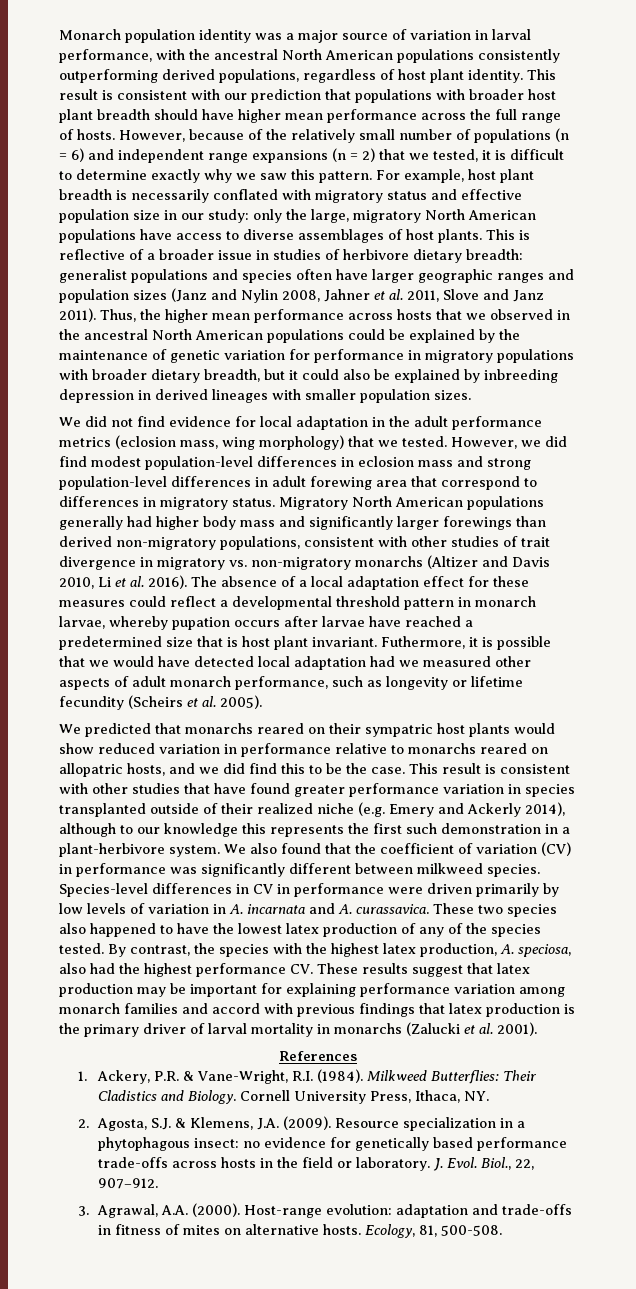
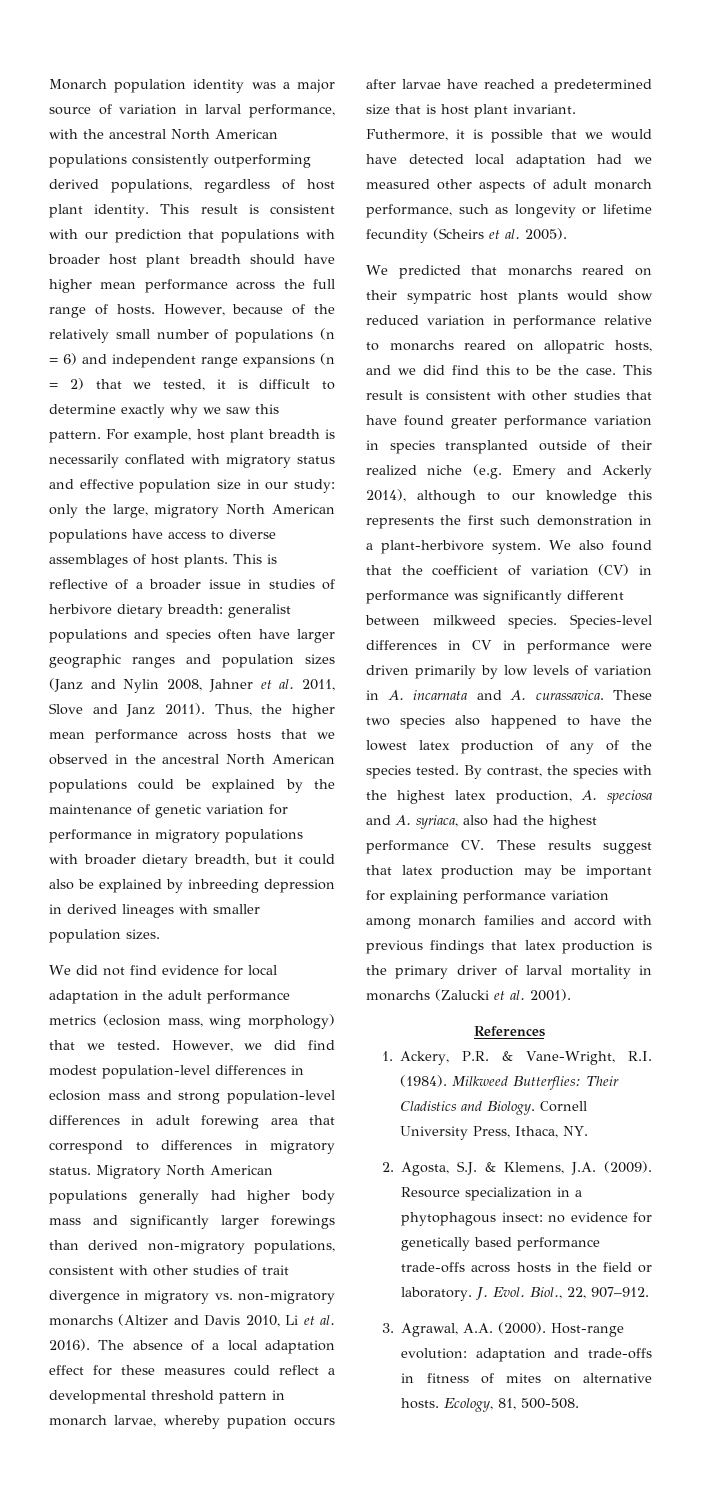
[518,944,571,957] speciosa, -> [607,790,652,804] [366,815,458,829] speciosa and A. syriaca,

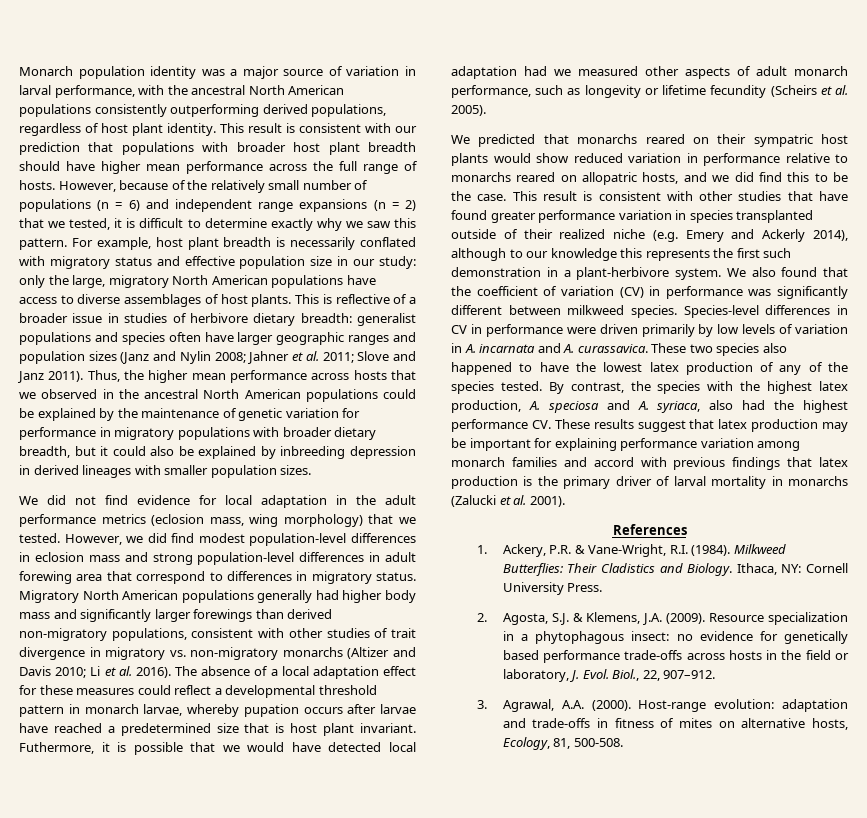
[167,679,203,691] 2008, -> [214,352,246,363] 2008;
[302,679,335,691] 2011, -> [322,352,354,363] 2011;
[245,1315,280,1327] 2010, -> [55,667,87,678] 2010;
[540,1101,588,1112] [400,1126,589,1140] Cornell University Press, Ithaca, NY. -> [736,563,848,575] [502,582,603,595] Ithaca, NY: Cornell University Press.
[401,1287,473,1301] laboratory. -> [502,669,569,682] laboratory,
[401,1398,440,1409] hosts. -> [812,718,848,730] hosts,

